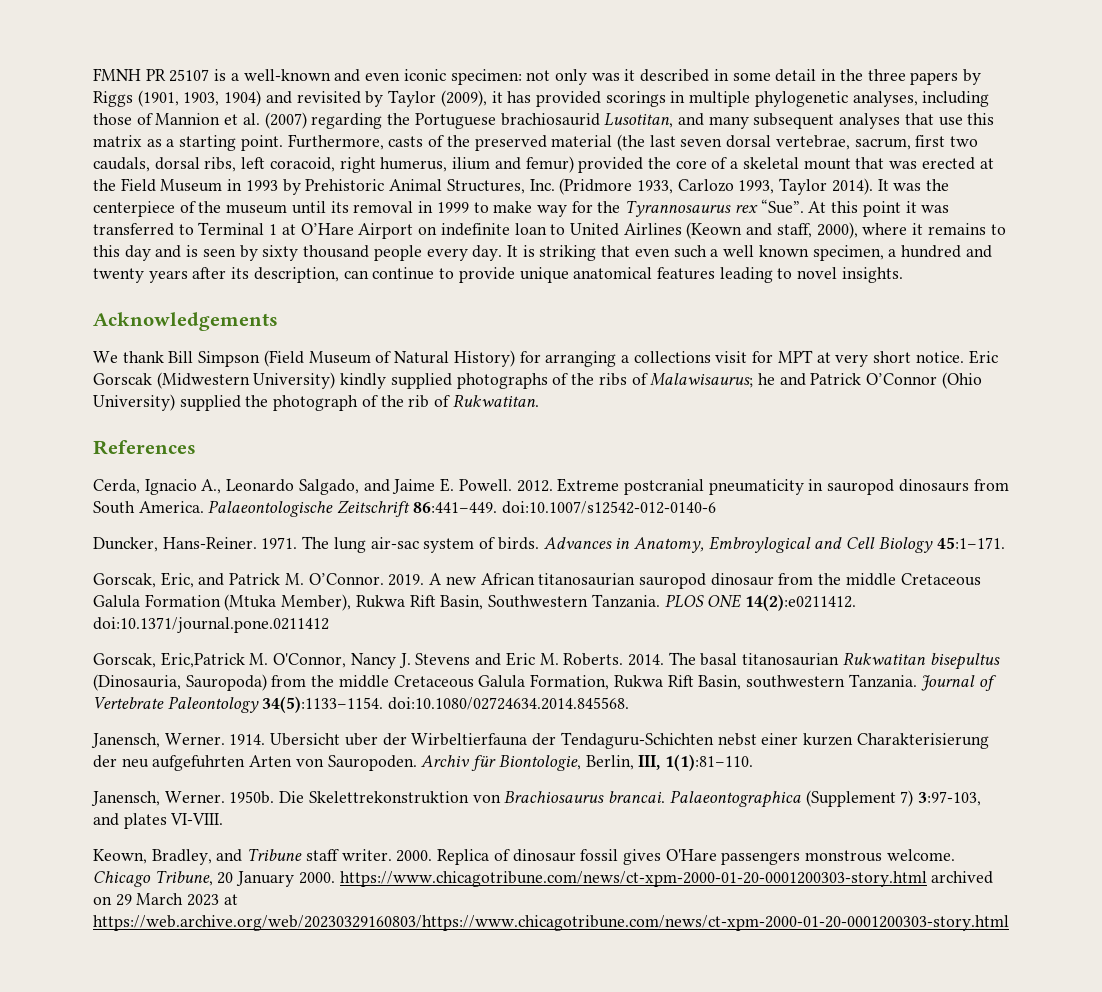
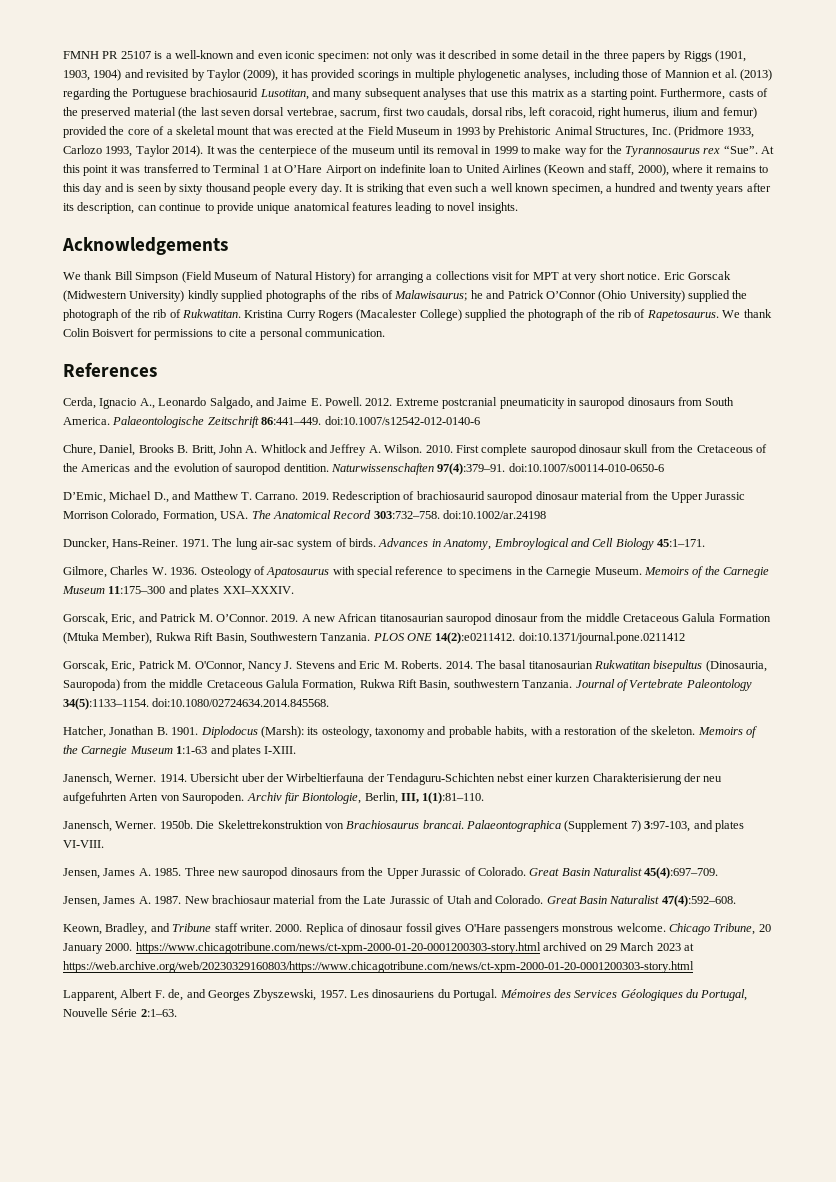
[264,112,307,129] (2007) -> [739,69,772,81] (2013)
(539, 400) none -> [244,309,772,321] [63,328,385,340] Kristina Curry Rogers (Macalester College) supplied the photograph of the rib of Rapetosaurus. We thank Colin Boisvert for permissions to cite a personal communication.
(716, 507) none -> [63,444,767,456] [63,463,664,475] [63,491,746,503] [63,510,546,522] // Chure, Daniel, Brooks B. Britt, John A. Whitlock and Jeffrey A. Wilson. 2010. First complete sauropod dinosaur skull from the Cretaceous of the Americas and the evolution of sauropod dentition. Naturwissenschaften 97(4):379–91. doi:10.1007/s00114-010-0650-6 // D’Emic, Michael D., and Matthew T. Carrano. 2019. Redescription of brachiosaurid sauropod dinosaur material from the Upper Jurassic Morrison Colorado, Formation, USA. The Anatomical Record 303:732–758. doi:10.1002/ar.24198
(1005, 543) none -> [63,566,770,578] [62,585,294,597] // Gilmore, Charles W. 1936. Osteology of Apatosaurus with special reference to specimens in the Carnegie Museum. Memoirs of the Carnegie Museum 11:175–300 and plates XXI–XXXIV.
[160,652,245,668] Eric,Patrick -> [111,660,175,672] Eric, Patrick
(630, 703) none -> [63,726,758,738] [63,745,297,757] // Hatcher, Jonathan B. 1901. Diplodocus (Marsh): its osteology, taxonomy and probable habits, with a restoration of the skeleton. Memoirs of the Carnegie Museum 1:1-63 and plates I-XIII.
(224, 819) none -> [63,867,719,879] [63,895,736,907] // Jensen, James A. 1985. Three new sauropod dinosaurs from the Upper Jurassic of Colorado. Great Basin Naturalist 45(4):697–709. // Jensen, James A. 1987. New brachiosaur material from the Late Jurassic of Utah and Colorado. Great Basin Naturalist 47(4):592–608.
(1009, 923) none -> [63,989,748,1001] [63,1008,177,1017] // Lapparent, Albert F. de, and Georges Zbyszewski, 1957. Les dinosauriens du Portugal. Mémoires des Services Géologiques du Portugal, Nouvelle Série 2:1–63.

